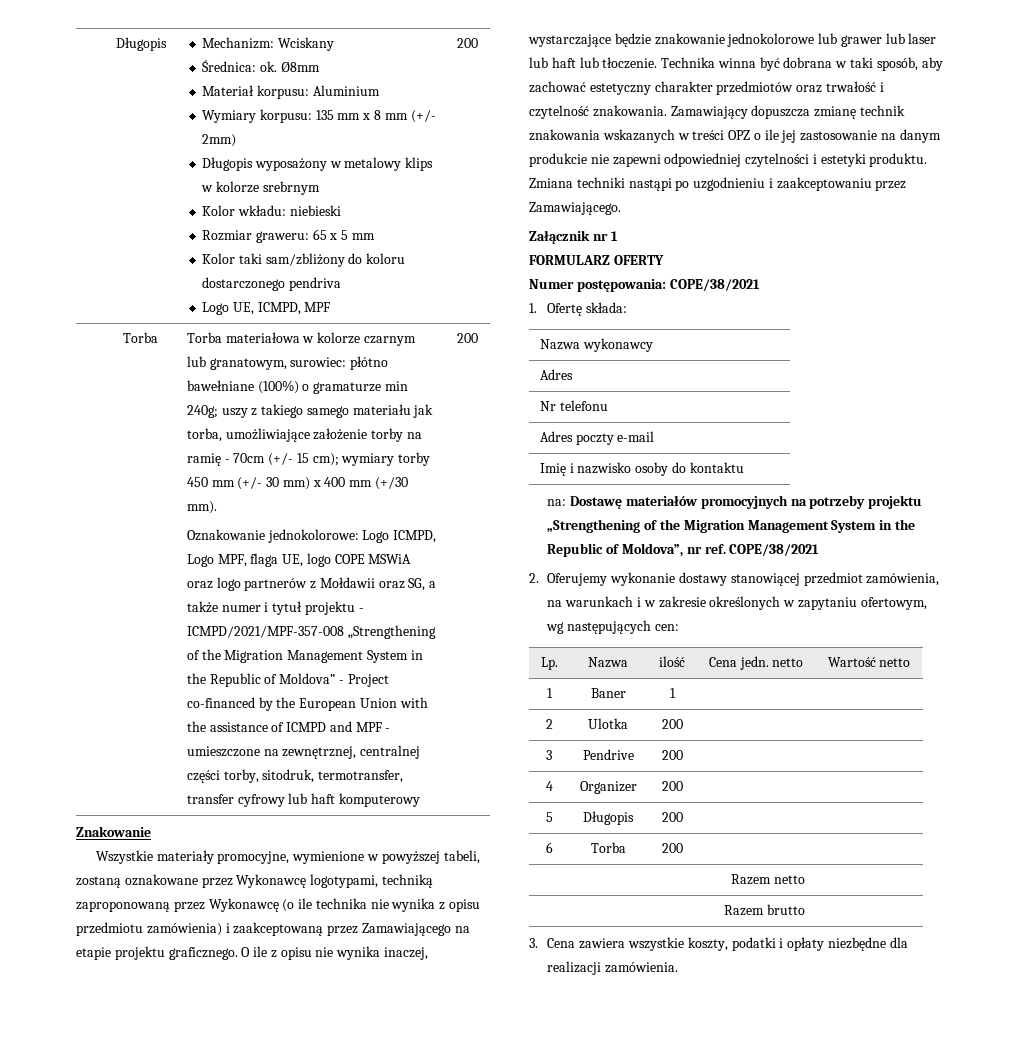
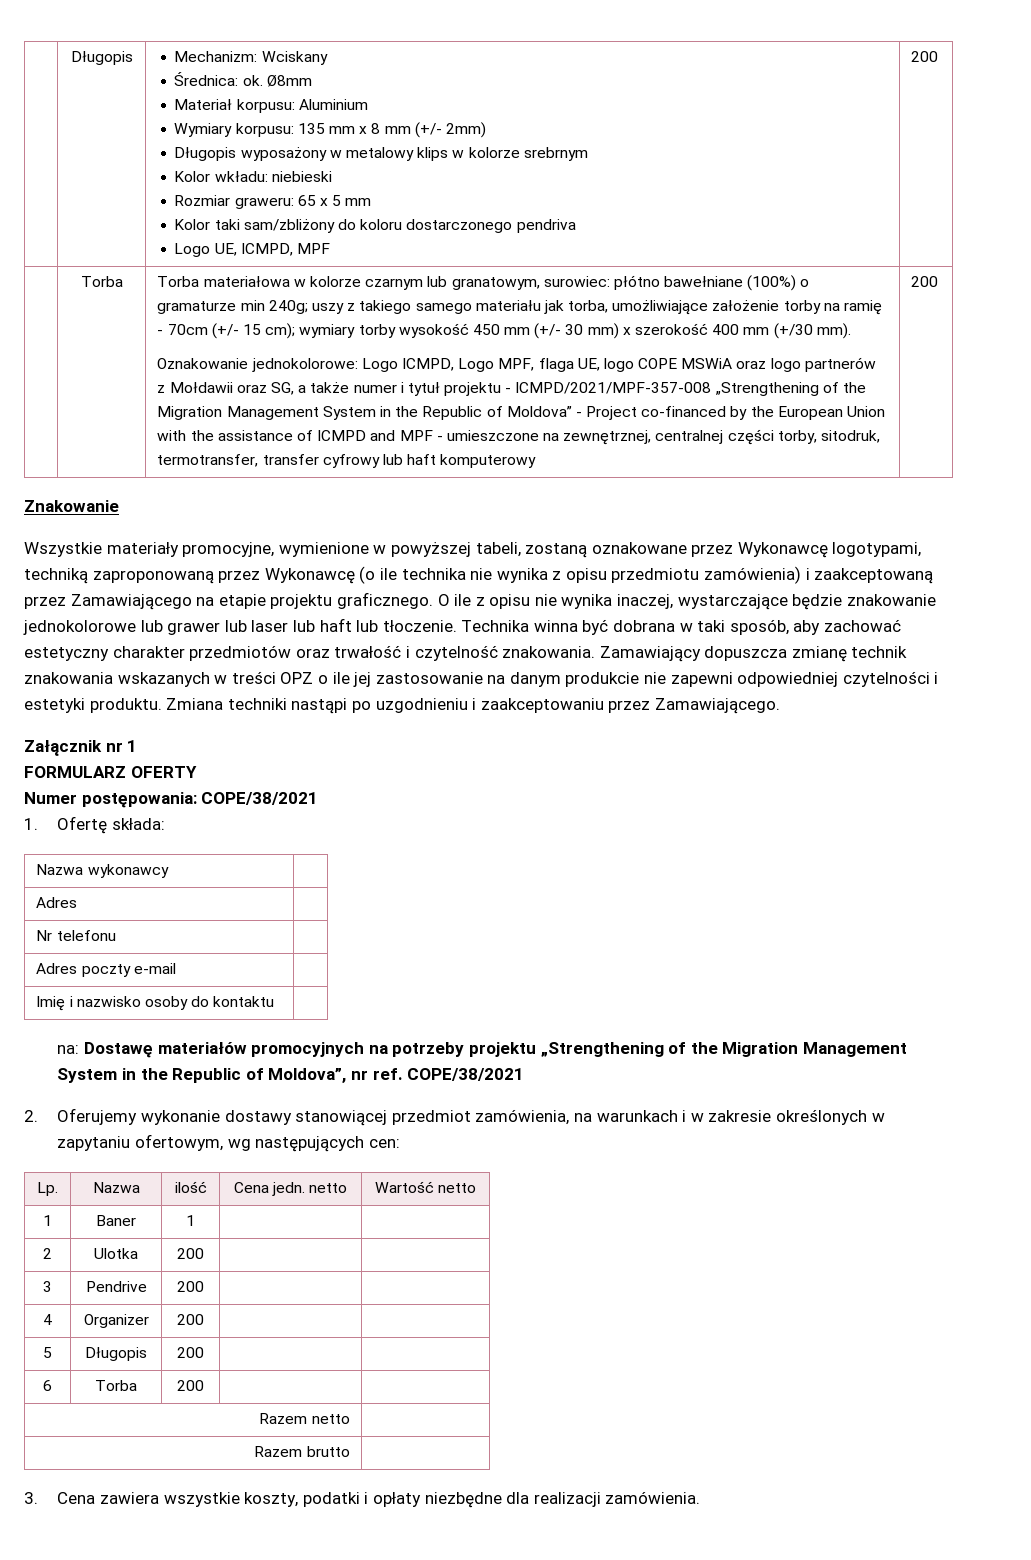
(431, 459) none -> [398,323,469,338] wysokość
(321, 483) none -> [634,323,708,335] szerokość

